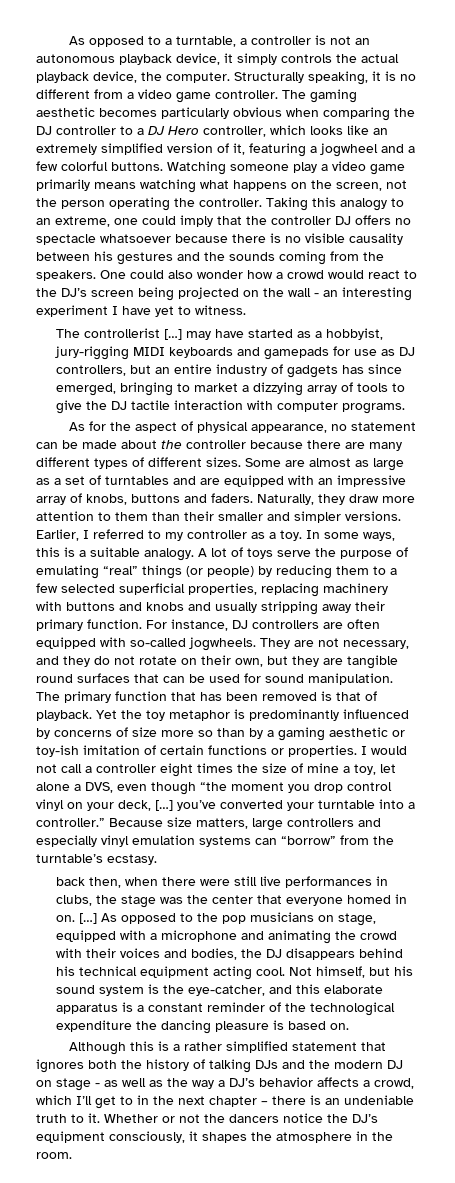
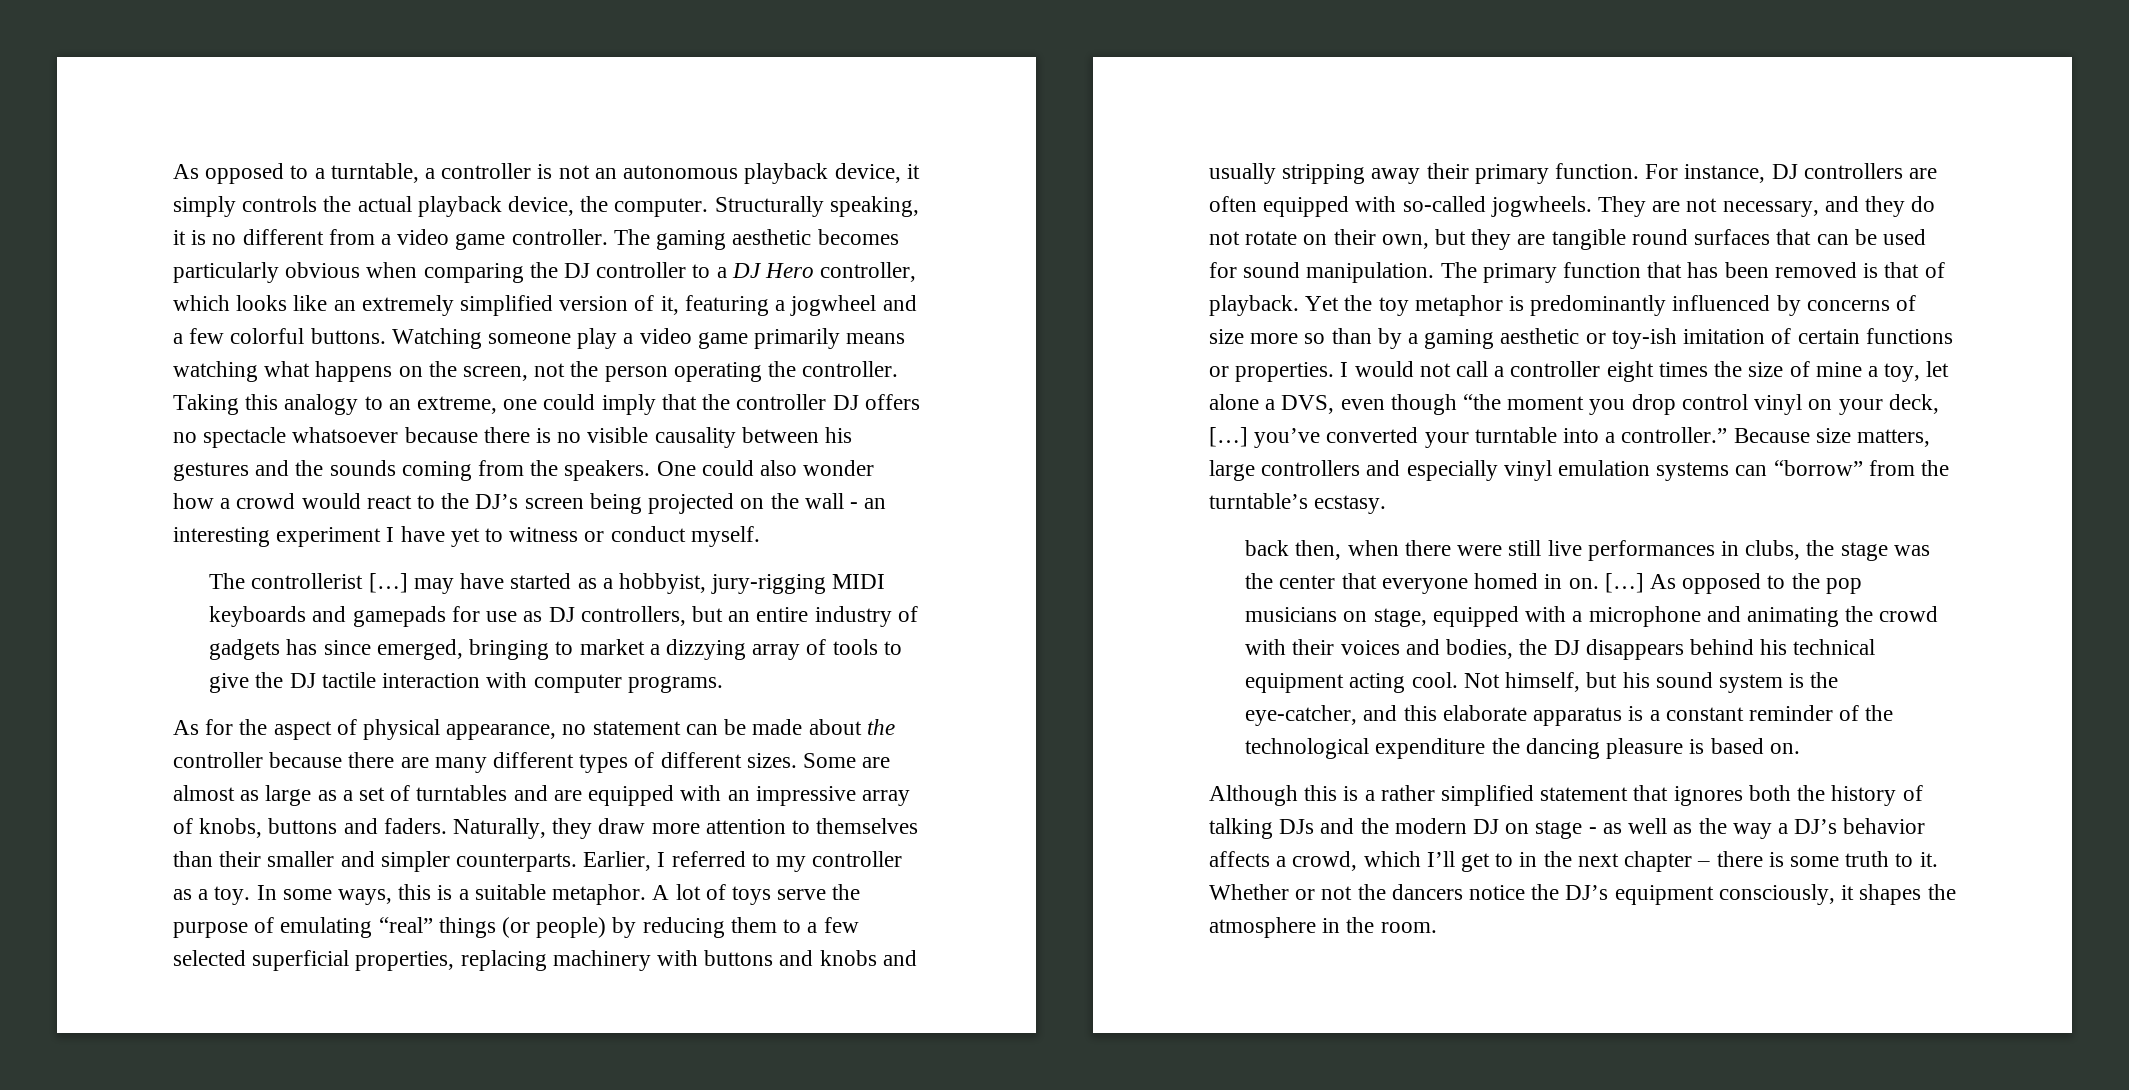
[195,305,246,315] witness. -> [509,526,760,547] witness or conduct myself.
[115,512,148,521] them -> [816,818,919,834] themselves
[345,511,401,521] versions. -> [456,853,578,872] counterparts.
[144,548,194,561] analogy. -> [552,884,647,905] metaphor.
[325,1095,414,1105] an undeniable -> [1789,856,1839,867] some

